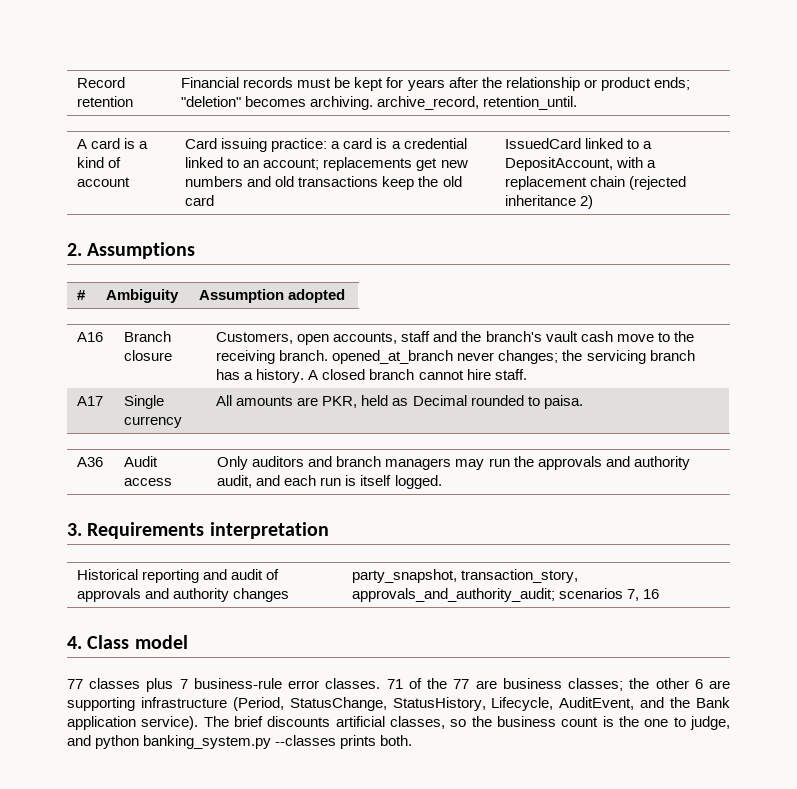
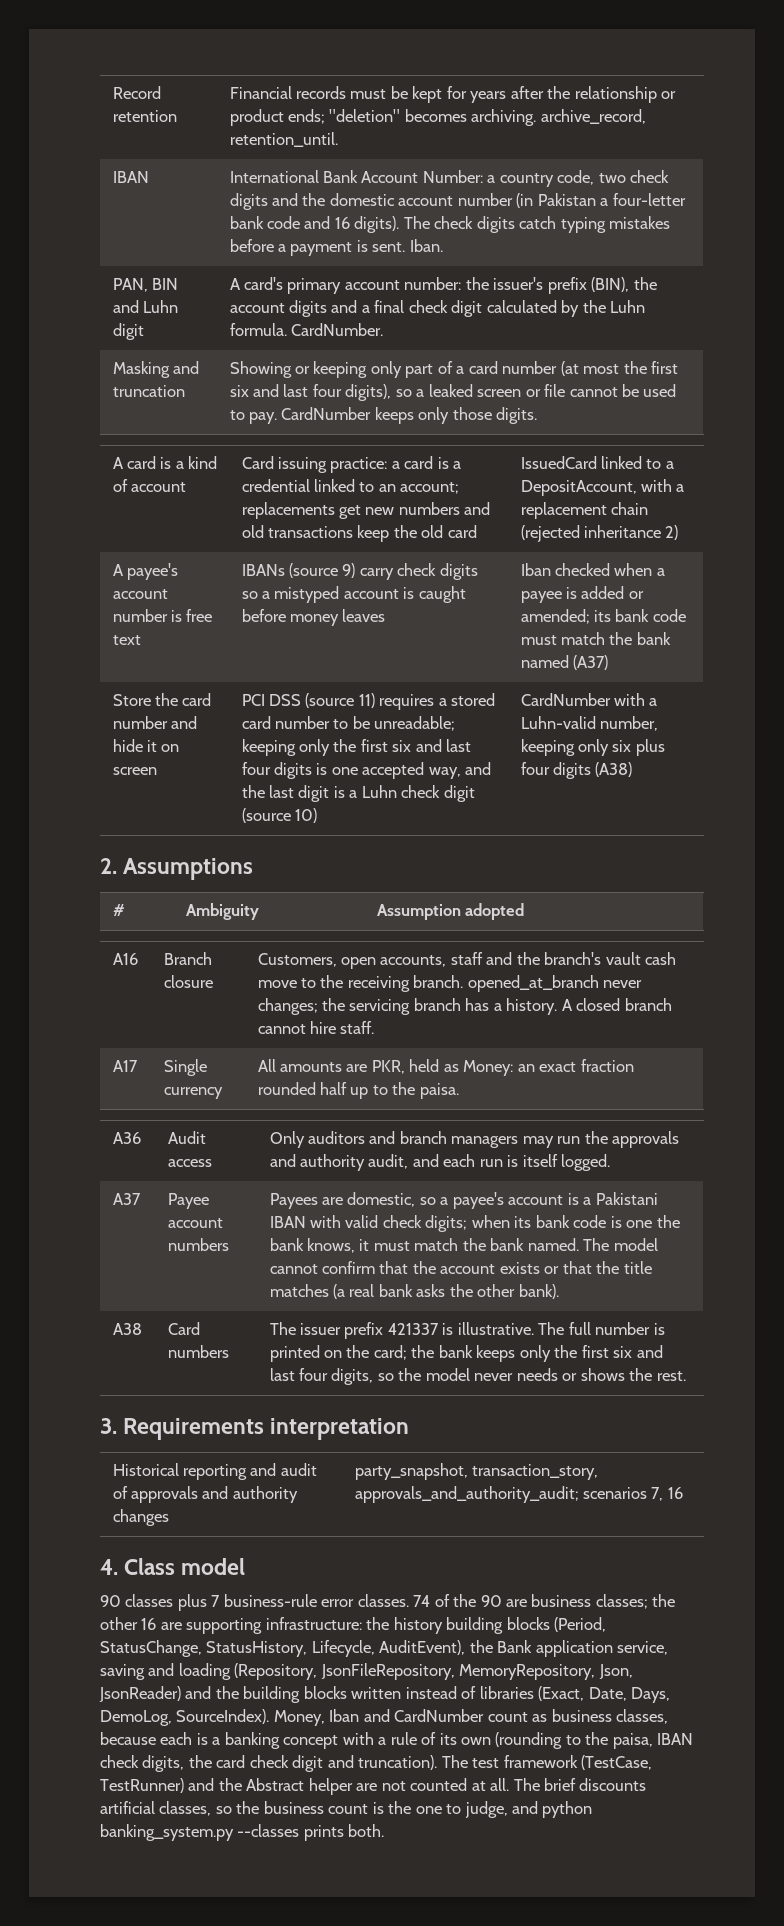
(578, 103) none -> [112,171,149,183] [229,170,670,187] [229,193,686,210] [229,216,671,233] [229,239,443,256] [112,278,178,292] [112,300,178,313] [112,323,144,340] [229,277,657,294] [229,300,646,317] [229,323,383,336] [112,361,199,378] [112,385,185,397] [229,361,678,378] [229,384,677,401] [229,407,538,424] // IBAN | International Bank Account Number: a country code, two check digits and the domestic account number (in Pakistan a four-letter bank code and 16 digits). The check digits catch typing mistakes before a payment is sent. Iban. // PAN, BIN and Luhn digit | A card's primary account number: the issuer's prefix (BIN), the account digits and a final check digit calculated by the Luhn formula. CardNumber. // Masking and truncation | Showing or keeping only part of a card number (at most the first six and last four digits), so a leaked screen or file cannot be used to pay. CardNumber keeps only those digits.
(594, 202) none -> [112,563,178,580] [112,589,168,599] [112,609,213,622] [112,635,141,645] [241,563,478,580] [241,586,466,603] [241,609,386,626] [520,563,665,576] [520,586,644,603] [520,609,686,624] [520,632,671,645] [520,655,608,670] [112,693,212,706] [112,716,197,729] [112,739,180,752] [112,767,157,775] [241,693,496,710] [241,716,456,731] [241,739,472,756] [241,762,492,779] [241,785,475,802] [241,808,317,823] [520,693,658,706] [520,716,658,731] [520,739,665,756] [520,762,633,779] // A payee's account number is free text | IBANs (source 9) carry check digits so a mistyped account is caught before money leaves | Iban checked when a payee is added or amended; its bank code must match the bank named (A37) // Store the card number and hide it on screen | PCI DSS (source 11) requires a stored card number to be unreadable; keeping only the first six and last four digits is one accepted way, and the last digit is a Luhn check digit (source 10) | CardNumber with a Luhn-valid number, keeping only six plus four digits (A38)
[412,395,540,406] Decimal rounded to -> [463,1059,634,1076] [257,1082,416,1099] Money: an exact fraction rounded half up to the
(442, 482) none -> [112,1193,141,1205] [167,1193,209,1209] [167,1218,223,1228] [167,1238,229,1251] [269,1192,658,1209] [269,1215,680,1232] [269,1238,658,1253] [269,1261,652,1274] [269,1284,559,1299] [112,1323,142,1335] [167,1322,200,1335] [167,1345,229,1358] [269,1322,665,1339] [269,1345,663,1362] [269,1368,686,1385] // A37 | Payee account numbers | Payees are domestic, so a payee's account is a Pakistani IBAN with valid check digits; when its bank code is one the bank knows, it must match the bank named. The model cannot confirm that the account exists or that the title matches (a real bank asks the other bank). // A38 | Card numbers | The issuer prefix 421337 is illustrative. The full number is printed on the card; the bank keeps only the first six and last four digits, so the model never needs or shows the rest.
[67,679,83,689] 77 -> [100,1595,121,1607] 90
[386,679,403,689] 71 -> [413,1595,431,1607] 74
[453,679,470,689] 77 -> [480,1595,502,1607] 90
[694,679,703,689] 6 -> [141,1618,157,1630] 16
[140,697,227,708] infrastructure -> [265,1617,550,1634] infrastructure: the history building blocks
[559,697,665,710] AuditEvent, and -> [379,1640,466,1655] AuditEvent),
[141,716,199,730] service). -> [617,1641,669,1655] [100,1663,633,1680] [99,1686,671,1703] [100,1709,669,1726] [100,1732,694,1749] [100,1755,653,1772] [100,1778,510,1795] service, saving and loading (Repository, JsonFileRepository, MemoryRepository, Json, JsonReader) and the building blocks written instead of libraries (Exact, Date, Days, DemoLog, SourceIndex). Money, Iban and CardNumber count as business classes, because each is a banking concept with a rule of its own (rounding to the paisa, IBAN check digits, the card check digit and truncation). The test framework (TestCase, TestRunner) and the Abstract helper are not counted at all.

